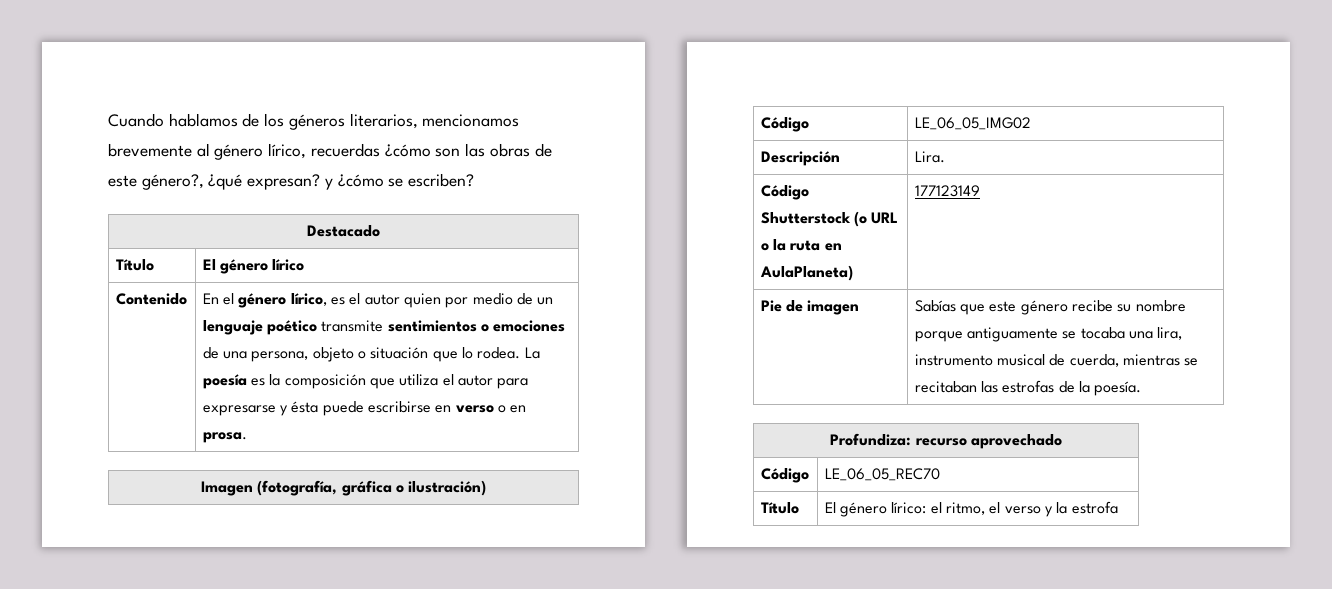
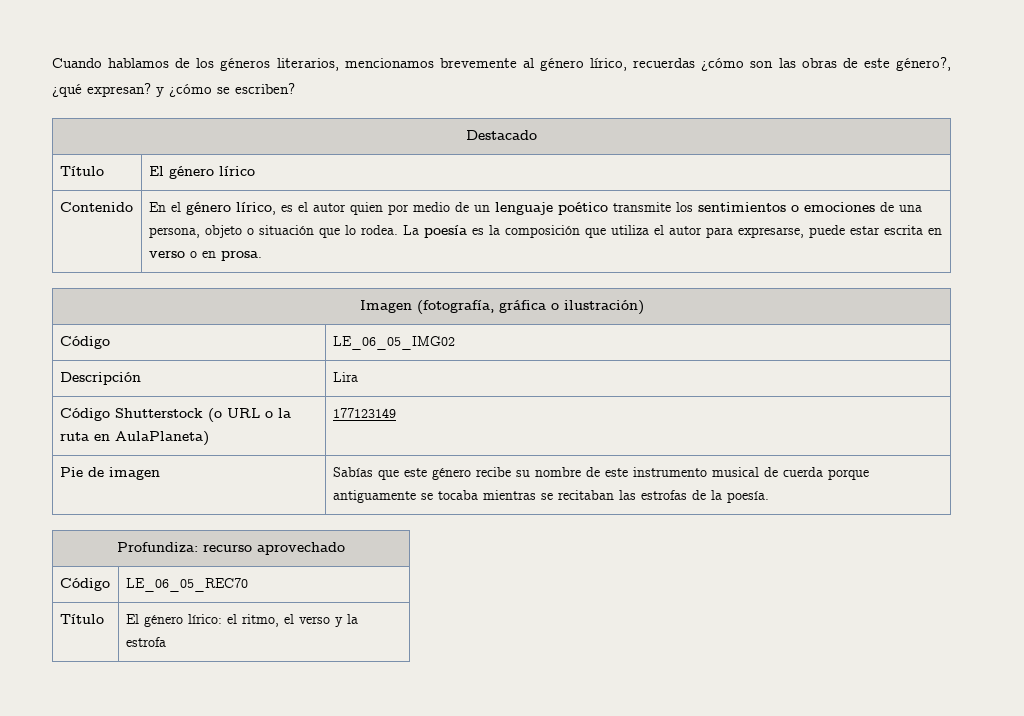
(384, 326) none -> [675,202,693,212] los
[202,401,432,416] expresarse y ésta puede escribirse -> [737,225,923,238] expresarse, puede estar escrita
[914,151,945,163] Lira. -> [332,372,358,382] Lira
[914,327,1183,342] [914,354,1119,367] porque antiguamente se tocaba una lira, instrumento musical de cuerda, -> [585,467,869,480] [332,490,478,503] de este instrumento musical de cuerda porque antiguamente se tocaba

